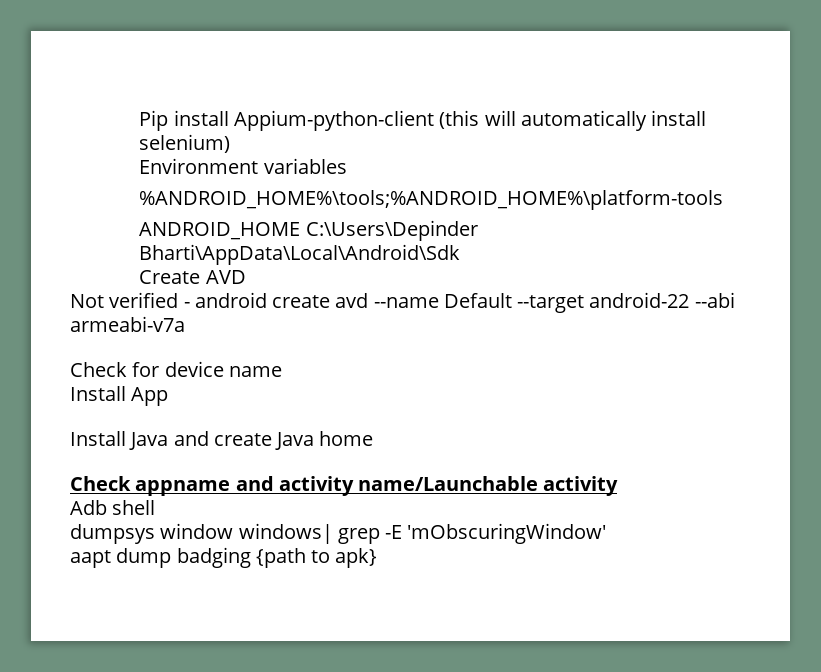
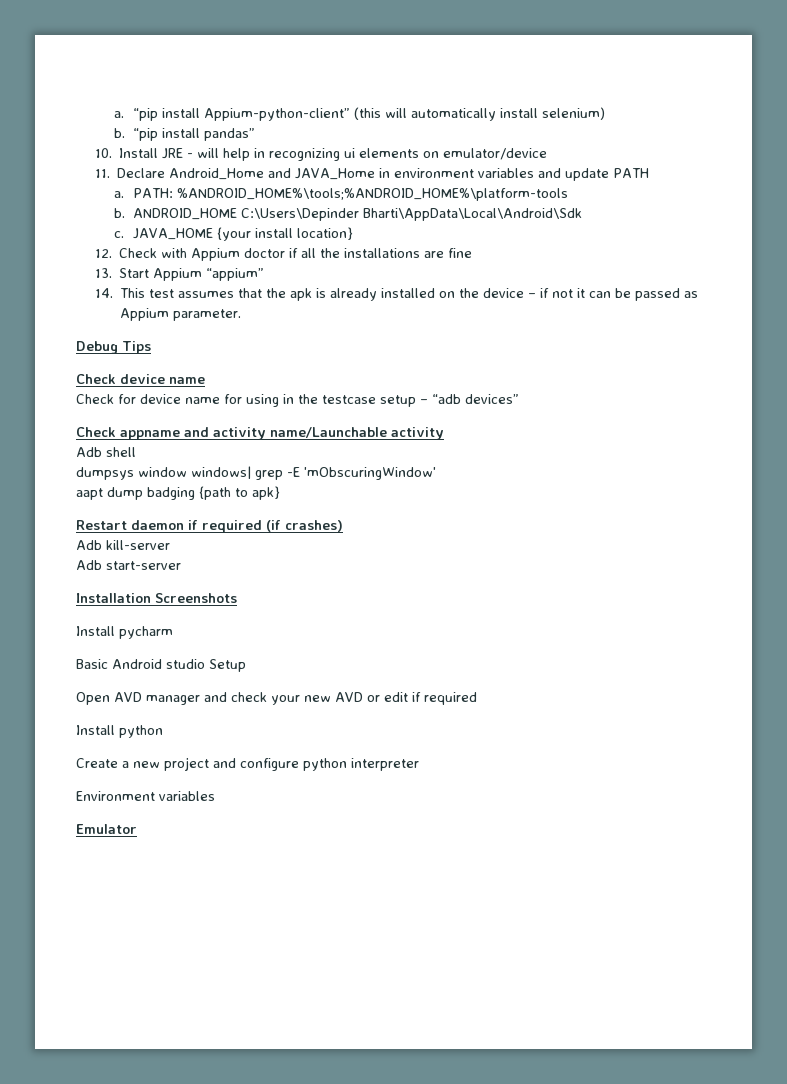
[139,110,435,131] Pip install Appium-python-client -> [114,108,351,121] a. “pip install Appium-python-client”
[139,158,347,174] Environment variables // -> [114,128,256,141] [95,148,548,161] [95,168,650,181] [114,188,174,198] b. “pip install pandas” // 10. Install JRE - will help in recognizing ui elements on emulator/device // 11. Declare Android_Home and JAVA_Home in environment variables and update PATH // a. PATH:
(724, 200) none -> [114,208,126,218] b.
[139,270,246,284] [70,292,735,313] [70,316,185,332] [70,361,282,377] [70,386,169,406] [70,431,374,450] Create AVD // Not verified - android create avd --name Default --target android-22 --abi armeabi-v7a // Check for device name // Install App // Install Java and create Java home -> [114,227,354,241] [95,248,473,261] [95,268,265,281] [95,288,699,301] [120,308,242,321] [76,341,151,354] [76,374,205,384] [76,394,519,407] c. JAVA_HOME {your install location} // 12. Check with Appium doctor if all the installations are fine // 13. Start Appium “appium” // 14. This test assumes that the apk is already installed on the device – if not it can be passed as Appium parameter. // Debug Tips // Check device name // Check for device name for using in the testcase setup – “adb devices”
(378, 558) none -> [76,520,343,533] [76,540,170,550] [76,560,181,570] [76,593,237,603] [76,626,173,639] [76,659,246,672] [76,692,477,705] [76,725,163,738] [76,757,419,771] [76,791,215,801] [76,824,137,834] // Restart daemon if required (if crashes) // Adb kill-server // Adb start-server // Installation Screenshots // Install pycharm // Basic Android studio Setup // Open AVD manager and check your new AVD or edit if required // Install python // Create a new project and configure python interpreter // Environment variables // Emulator

